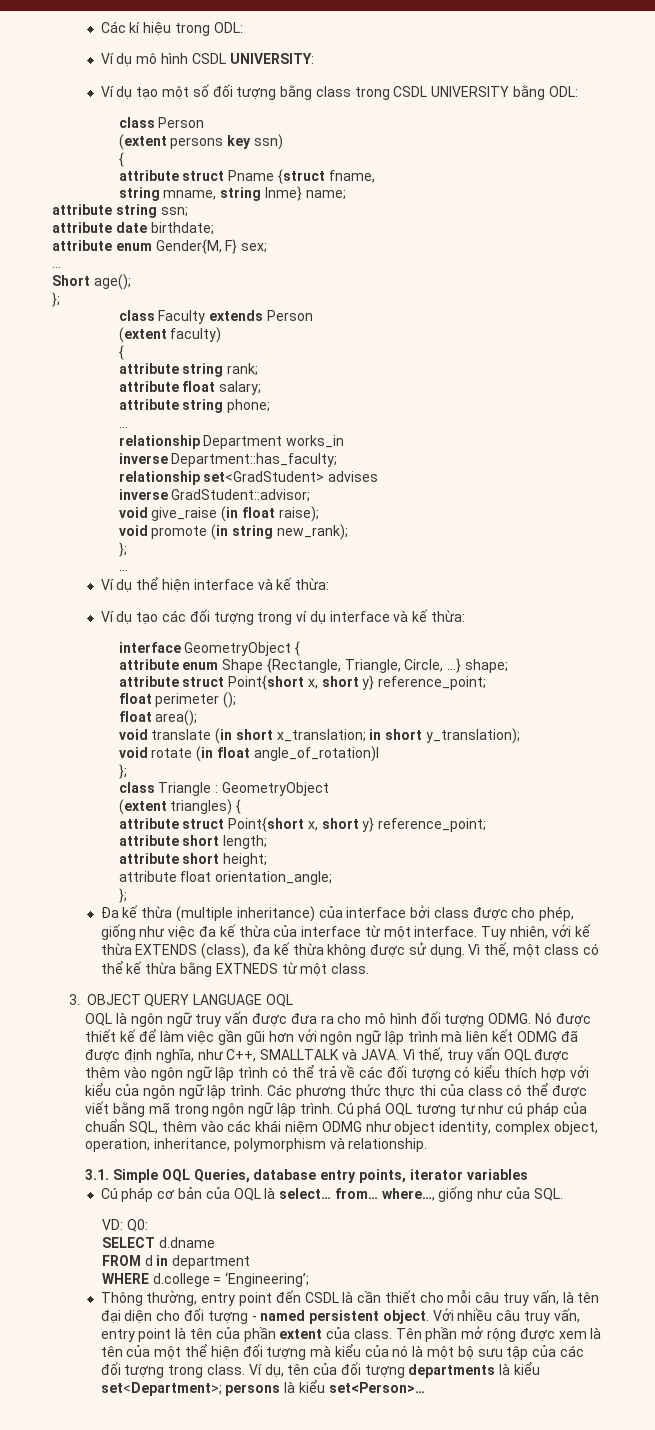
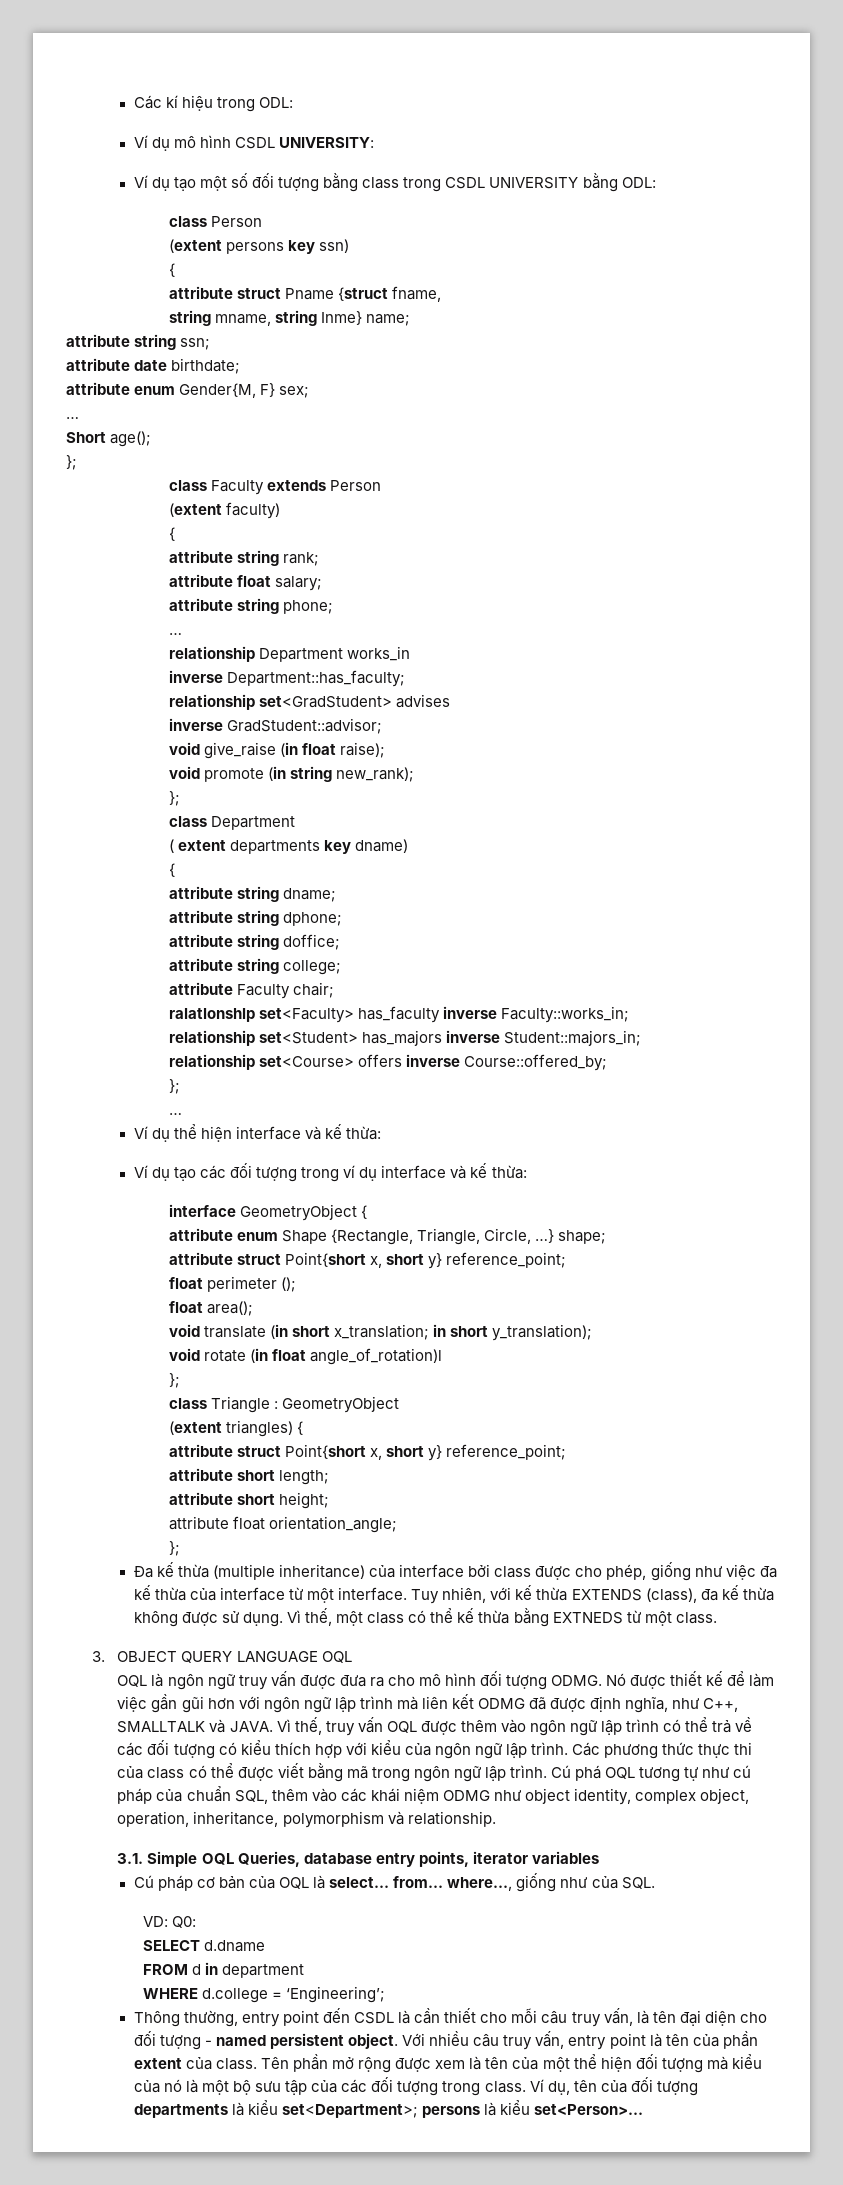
(127, 549) none -> [168,816,295,830] [168,839,409,854] [168,863,175,877] [168,886,336,902] [168,910,342,926] [168,934,340,950] [168,958,341,975] [168,982,334,999] [168,1006,630,1023] [168,1030,642,1046] [168,1054,608,1071] [168,1079,180,1094] // class Department // ( extent departments key dname) // { // attribute string dname; // attribute string dphone; // attribute string doffice; // attribute string college; // attribute Faculty chair; // ralatlonshlp set<Faculty> has_faculty inverse Faculty::works_in; // relationship set<Student> has_majors inverse Student::majors_in; // relationship set<Course> offers inverse Course::offered_by; // };

